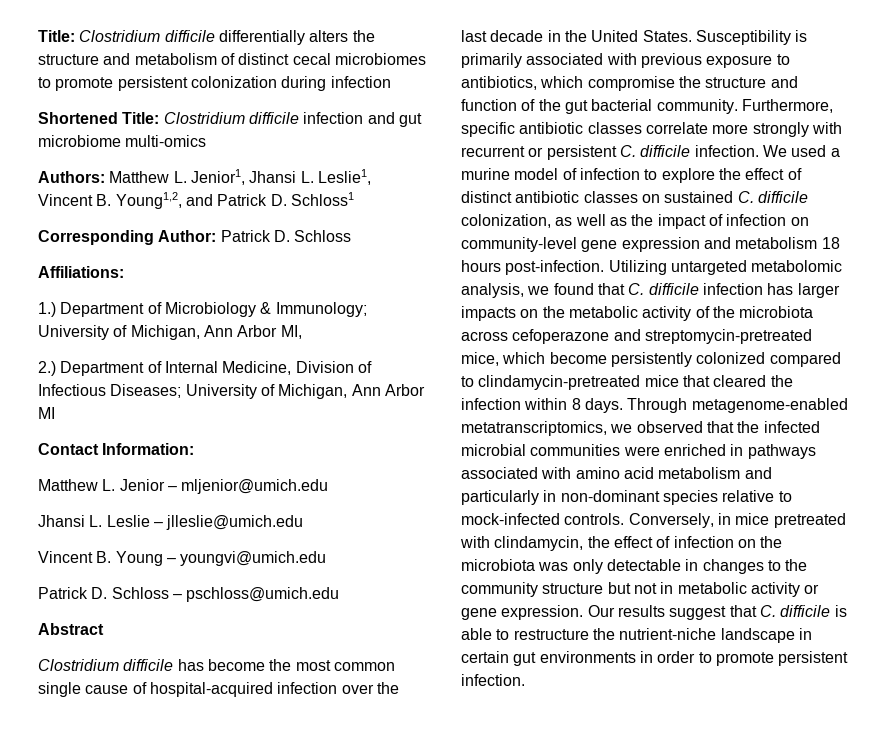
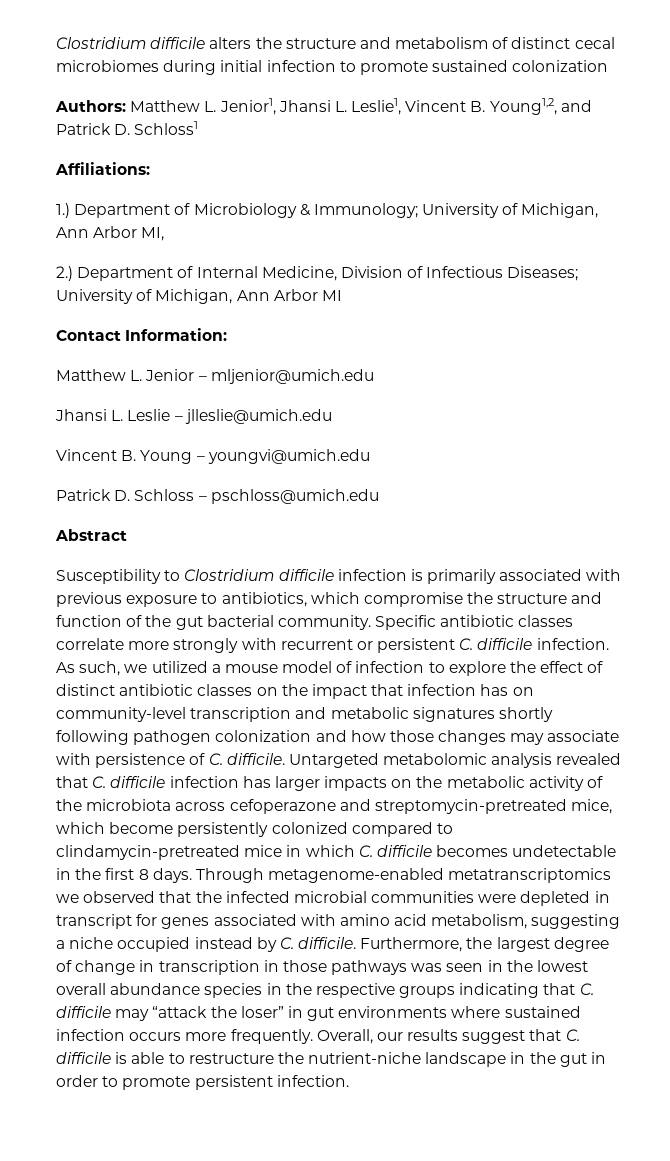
[38,30,305,45] Title: Clostridium difficile differentially -> [56,37,206,49] Clostridium difficile
[38,76,391,91] [38,112,422,127] [38,135,207,147] to promote persistent colonization during infection // Shortened Title: Clostridium difficile infection and gut microbiome multi-omics -> [163,60,609,75] during initial infection to promote sustained colonization
[38,230,352,245] // Corresponding Author: Patrick D. Schloss -> (199, 128) none
[38,659,395,671] [38,682,399,697] [461,30,791,45] Clostridium difficile has become the most common single cause of hospital-acquired infection over the last decade in the United States. Susceptibility -> [56,569,407,584] Susceptibility to Clostridium difficile infection
[741,99,833,113] [461,122,515,137] Furthermore, specific -> [375,615,437,630] Specific
[762,145,840,157] [461,168,510,180] We used a murine -> [56,661,278,676] As such, we utilized a mouse
[664,191,808,203] [461,214,809,229] [461,237,840,252] [461,260,843,275] [461,283,594,298] sustained C. difficile colonization, as well as the impact of infection on community-level gene expression and metabolism 18 hours post-infection. Utilizing untargeted metabolomic analysis, we found -> [281,684,534,699] [56,707,553,722] [56,730,620,745] [56,753,622,768] the impact that infection has on community-level transcription and metabolic signatures shortly following pathogen colonization and how those changes may associate with persistence of C. difficile. Untargeted metabolomic analysis revealed
[682,375,793,387] [461,398,568,410] that cleared the infection within -> [286,845,617,857] [56,868,135,880] in which C. difficile becomes undetectable in the first
[461,421,607,436] metatranscriptomics, -> [448,868,612,883] metatranscriptomics
[663,444,816,459] [461,467,772,479] [461,490,792,505] [461,513,846,528] [460,536,783,551] [461,559,808,574] [461,582,820,597] [461,605,615,620] enriched in pathways associated with amino acid metabolism and particularly in non-dominant species relative to mock-infected controls. Conversely, in mice pretreated with clindamycin, the effect of infection on the microbiota was only detectable in changes to the community structure but not in metabolic activity or gene expression. Our -> [520,891,610,906] [56,914,621,929] [56,937,609,952] [56,960,589,975] [56,983,594,998] [56,1006,581,1021] [56,1029,403,1044] depleted in transcript for genes associated with amino acid metabolism, suggesting a niche occupied instead by C. difficile. Furthermore, the largest degree of change in transcription in those pathways was seen in the lowest overall abundance species in the respective groups indicating that C. difficile may “attack the loser” in gut environments where sustained infection occurs more frequently. Overall, our
[461,651,636,666] certain gut environments -> [529,1052,587,1067] the gut

